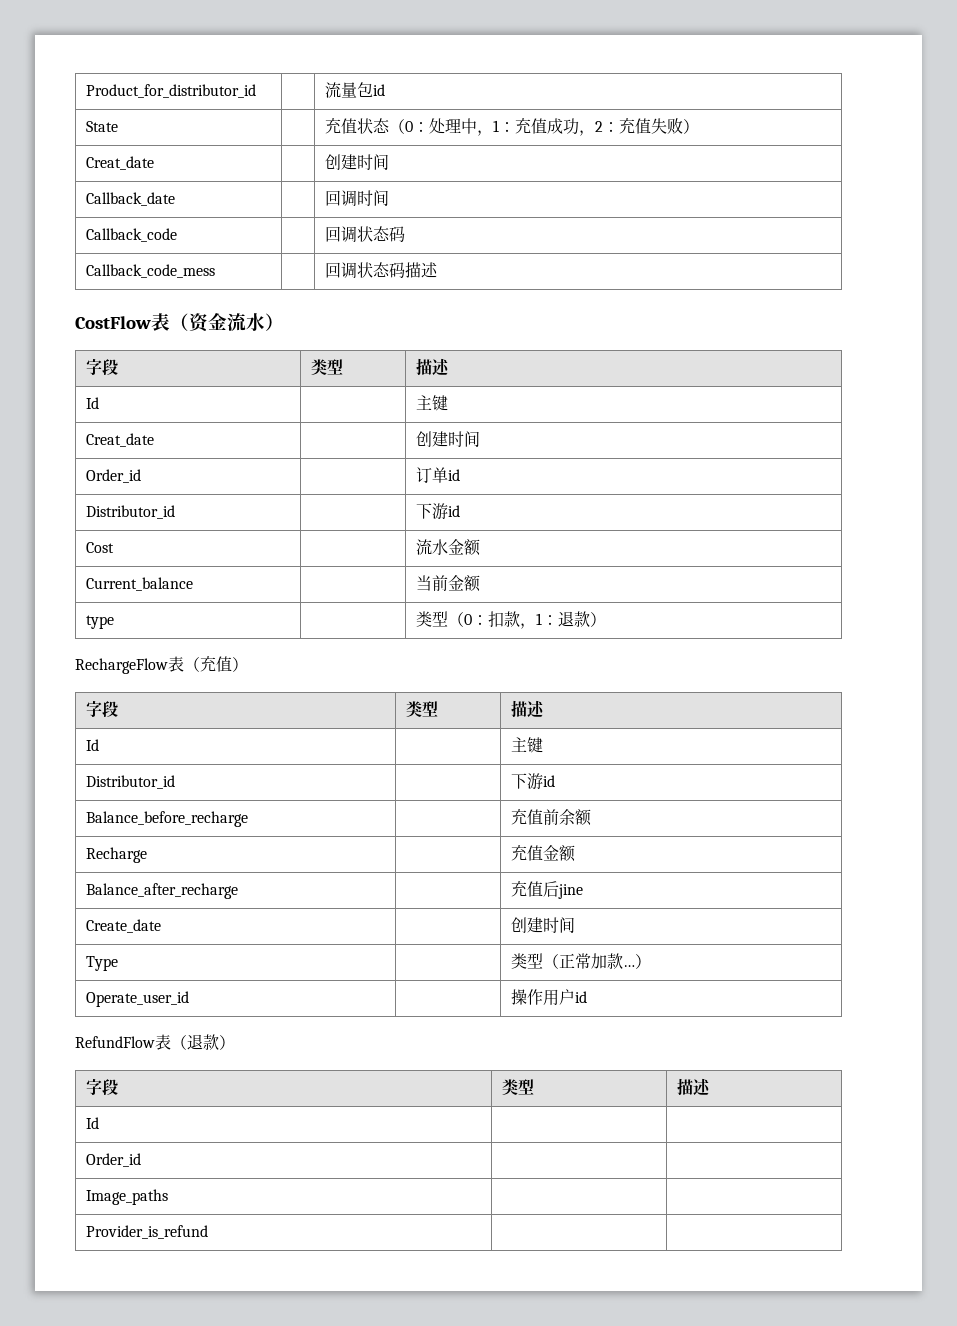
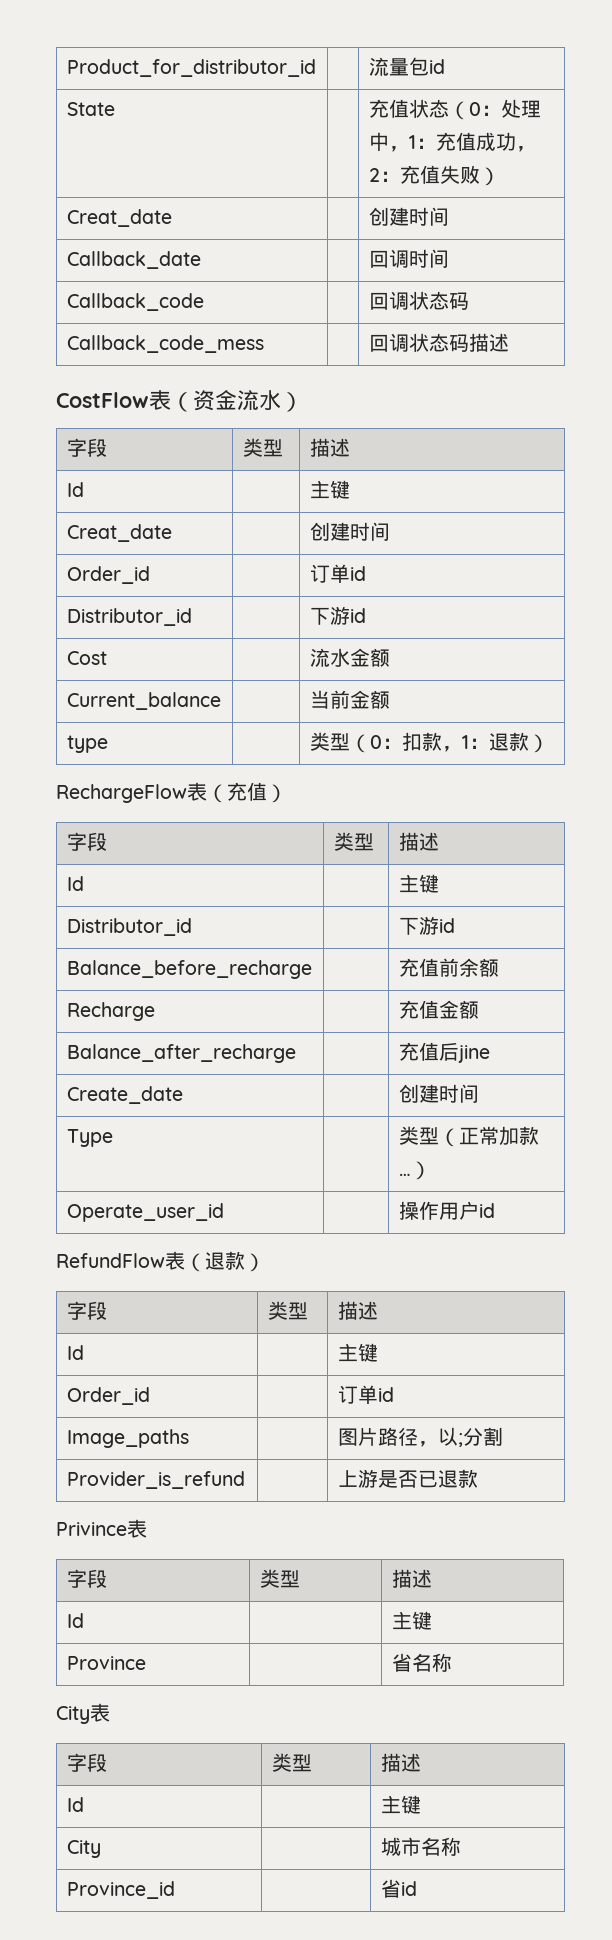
[86,1153,142,1167] // Order_id | | -> [337,1343,378,1362] [66,1387,150,1405] [337,1385,394,1404] 主键 // Order_id | | 订单id
[86,1225,209,1239] // Provider_is_refund | | -> [337,1427,503,1447] [66,1471,245,1489] [337,1469,478,1488] [56,1519,147,1538] [66,1569,107,1588] [259,1569,300,1588] [391,1569,432,1588] [66,1613,84,1628] [391,1611,432,1630] [66,1656,146,1670] [391,1653,452,1672] [56,1703,110,1724] [66,1753,107,1772] [271,1753,312,1772] [380,1753,421,1772] [66,1797,84,1812] [380,1795,421,1814] [66,1840,101,1858] [380,1837,461,1856] [66,1881,175,1899] [380,1879,417,1898] 图片路径，以;分割 // Provider_is_refund | | 上游是否已退款 // Privince表 // 字段 | 类型 | 描述 // Id | | 主键 // Province | | 省名称 // City表 // 字段 | 类型 | 描述 // Id | | 主键 // City | | 城市名称 // Province_id | | 省id

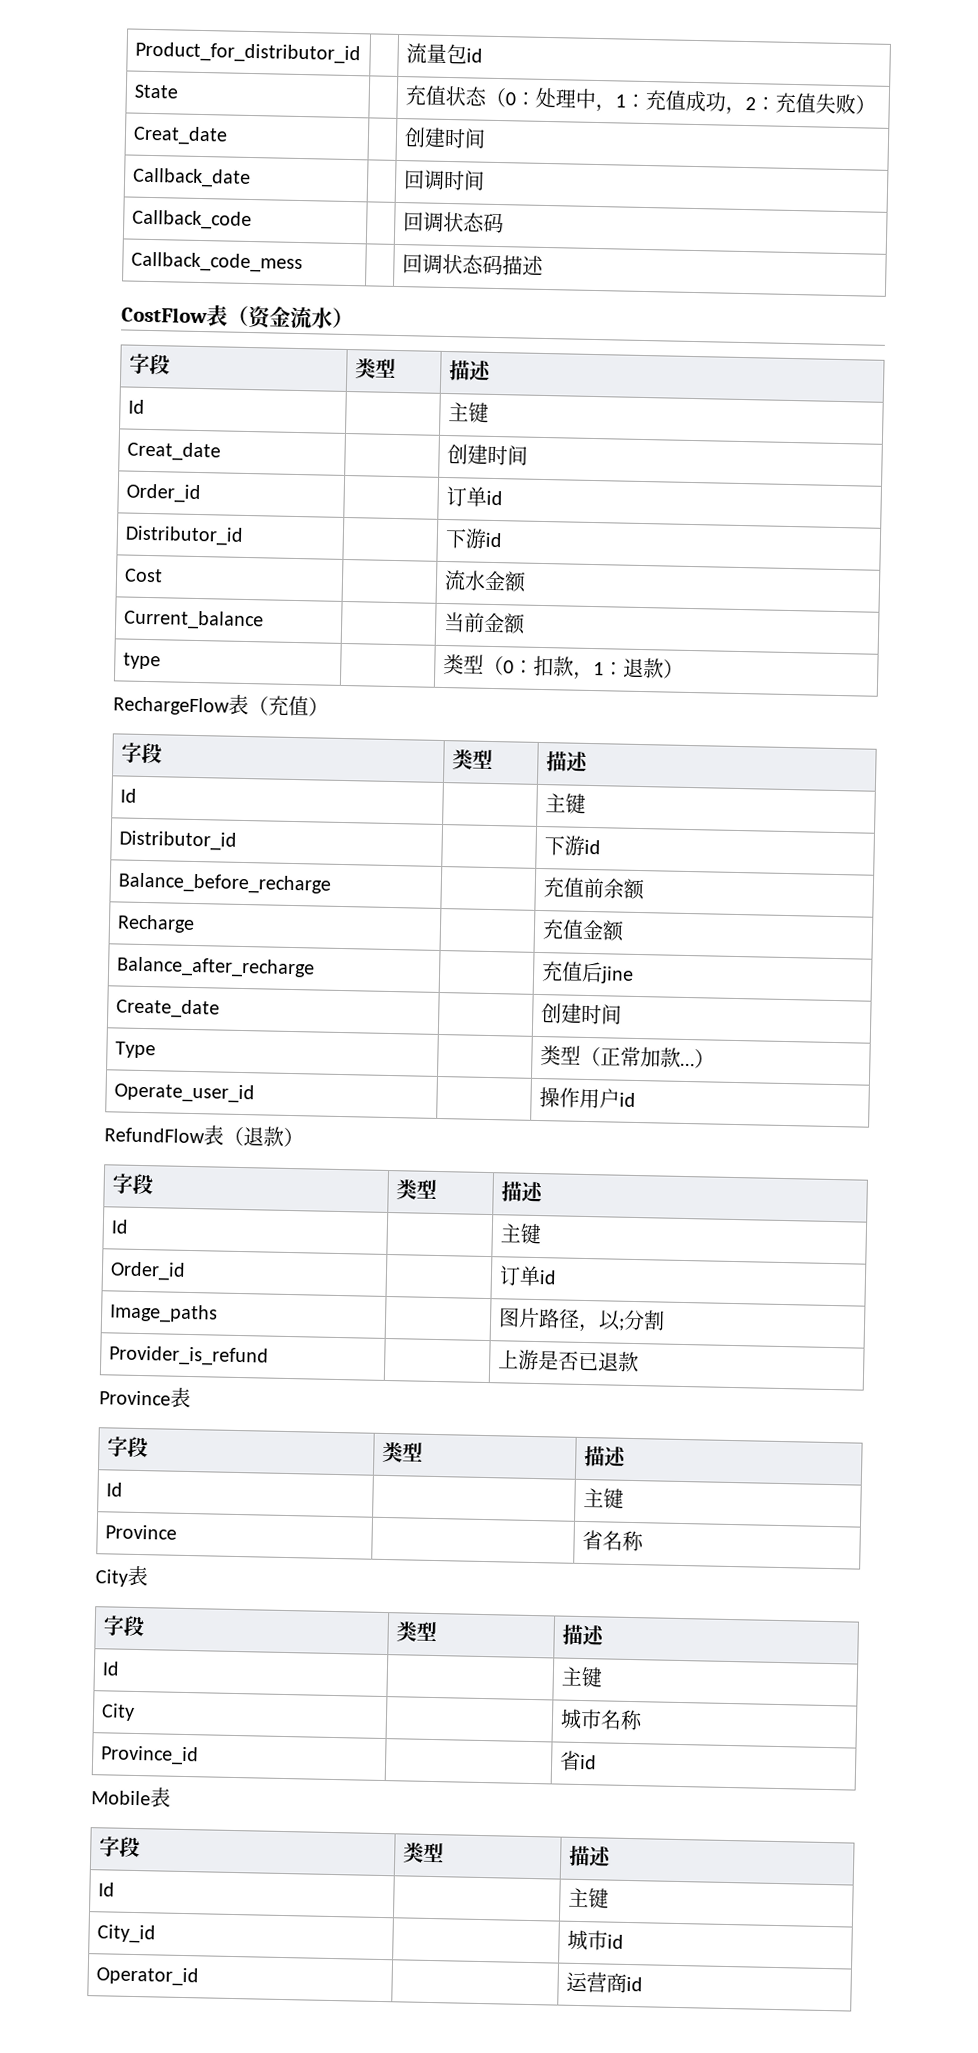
[56,1522,127,1536] Privince -> [99,1390,171,1406] Province
(417, 1888) none -> [91,1787,171,1808] [98,1836,140,1858] [402,1842,444,1863] [568,1845,612,1867] [97,1882,115,1897] [567,1887,609,1909] [96,1924,156,1944] [566,1929,624,1951] [95,1966,199,1987] [565,1971,643,1993] // Mobile表 // 字段 | 类型 | 描述 // Id | | 主键 // City_id | | 城市id // Operator_id | | 运营商id

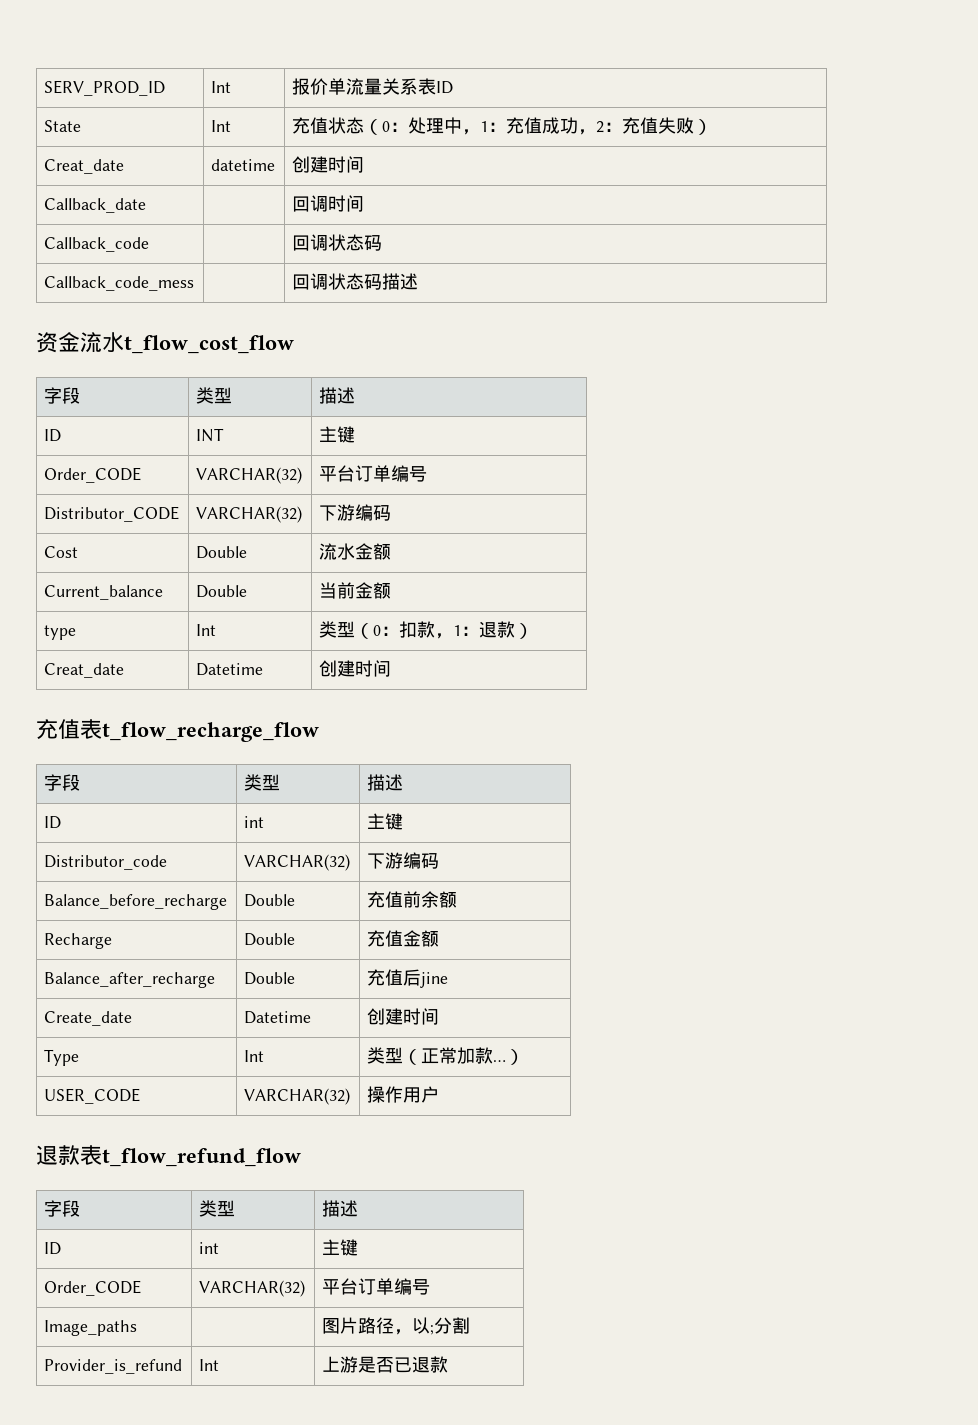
[134,41,361,65] [405,43,483,65] Product_for_distributor_id | | 流量包id -> [44,80,166,96] [211,81,232,93] [292,78,454,95] SERV_PROD_ID | Int | 报价单流量关系表ID
(178, 91) none -> [211,120,232,132] Int
(228, 135) none -> [211,159,276,171] datetime
[121,304,249,327] CostFlow表（ -> (419, 281) none
[332,307,354,329] [128,353,170,375] [354,358,396,379] [448,360,492,381] [127,399,145,414] [447,402,489,423] [126,441,221,462] [446,444,528,466] [125,483,201,504] [445,486,503,507] [124,525,244,546] [444,528,502,549] ） // 字段 | 类型 | 描述 // Id | | 主键 // Creat_date | | 创建时间 // Order_id | | 订单id // Distributor_id | | 下游id -> [124,335,294,354] [44,387,81,404] [196,387,233,404] [319,387,356,404] [44,429,62,442] [196,428,225,442] [319,426,356,443] [44,467,142,483] [196,467,303,484] [319,465,428,482] [44,506,180,522] [196,506,303,523] [319,504,392,521] t_flow_cost_flow // 字段 | 类型 | 描述 // ID | INT | 主键 // Order_CODE | VARCHAR(32) | 平台订单编号 // Distributor_CODE | VARCHAR(32) | 下游编码
(163, 575) none -> [196,546,248,559] Double
(264, 620) none -> [196,585,248,598] Double
(161, 661) none -> [196,624,217,636] Int
[113,694,329,717] [120,742,162,764] [451,749,493,770] [545,751,589,772] [119,788,137,803] [544,793,586,814] [118,830,237,851] [543,835,601,856] // RechargeFlow表（充值） // 字段 | 类型 | 描述 // Id | | 主键 // Distributor_id | | 下游id -> [44,663,125,678] [196,663,264,676] [319,660,392,677] [36,719,319,742] [44,774,81,791] [244,774,281,791] [367,774,404,791] [44,816,62,829] [244,816,265,828] [367,813,404,830] [44,855,168,870] [244,854,351,871] [367,852,440,869] // Creat_date | Datetime | 创建时间 // 充值表t_flow_recharge_flow // 字段 | 类型 | 描述 // ID | int | 主键 // Distributor_code | VARCHAR(32) | 下游编码
(331, 883) none -> [244,894,296,907] Double
(195, 924) none -> [244,933,296,946] Double
(315, 967) none -> [244,972,296,985] Double
(220, 1008) none -> [244,1011,312,1024] Datetime
(156, 1050) none -> [244,1050,265,1062] Int
[113,1082,255,1104] Operate_user_id | -> [44,1088,141,1104] [244,1088,351,1105] USER_CODE | VARCHAR(32)
[618,1092,636,1107] [104,1125,304,1148] [111,1173,153,1195] [395,1179,437,1200] [500,1181,544,1203] [110,1219,129,1234] [499,1223,542,1245] [109,1261,186,1281] [498,1265,557,1287] id // RefundFlow表（退款） // 字段 | 类型 | 描述 // Id | | 主键 // Order_id | | 订单id -> [36,1145,301,1167] [44,1200,81,1217] [199,1200,236,1217] [322,1200,359,1217] [44,1242,62,1255] [199,1242,220,1254] [322,1239,359,1256] [44,1280,142,1296] [199,1280,306,1297] [322,1278,431,1295] // 退款表t_flow_refund_flow // 字段 | 类型 | 描述 // ID | int | 主键 // Order_CODE | VARCHAR(32) | 平台订单编号
(269, 1356) none -> [199,1359,220,1371] Int
[99,1387,191,1409] [106,1436,148,1458] [381,1441,423,1463] [583,1445,627,1467] [105,1482,123,1497] [582,1487,624,1509] [104,1524,177,1540] [581,1529,644,1552] [95,1565,149,1587] [102,1615,144,1637] [395,1621,437,1642] [561,1624,605,1646] [101,1661,120,1676] [560,1666,603,1688] [100,1703,135,1721] [559,1708,643,1731] [100,1745,199,1766] [558,1750,597,1771] [91,1787,171,1808] [98,1836,140,1858] [402,1842,444,1863] [568,1845,612,1867] [97,1882,115,1897] [567,1887,609,1909] [96,1924,156,1944] [566,1929,624,1951] [95,1966,199,1987] [565,1971,643,1993] // Province表 // 字段 | 类型 | 描述 // Id | | 主键 // Province | | 省名称 // City表 // 字段 | 类型 | 描述 // Id | | 主键 // City | | 城市名称 // Province_id | | 省id // Mobile表 // 字段 | 类型 | 描述 // Id | | 主键 // City_id | | 城市id // Operator_id | | 运营商id -> (449, 1364) none

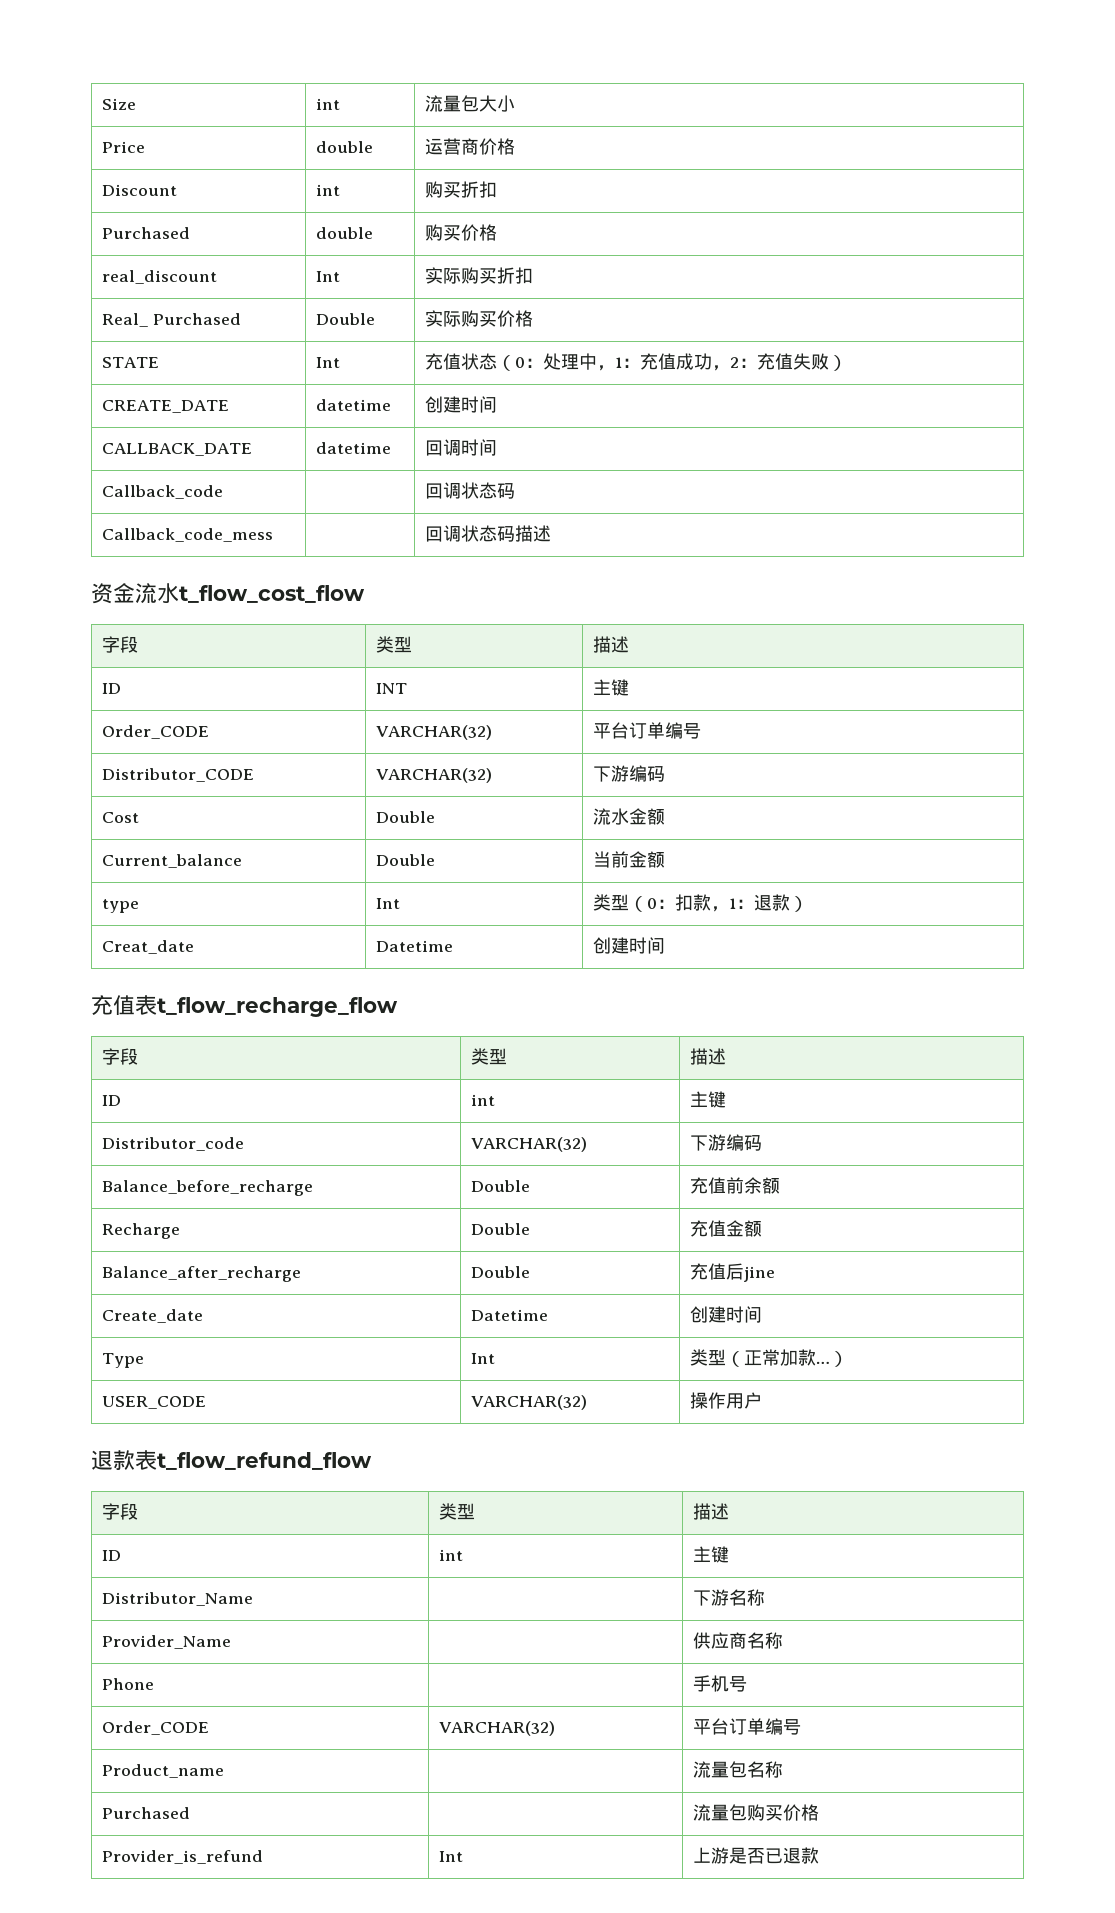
[44,80,166,96] [211,81,232,93] [292,78,454,95] [44,120,82,132] SERV_PROD_ID | Int | 报价单流量关系表ID // State -> [101,98,136,110] [315,98,340,110] [424,95,515,112] [101,141,145,153] [315,141,373,153] [424,138,515,155] [101,184,177,196] [315,184,340,196] [424,181,497,198] [101,227,190,239] [315,227,373,239] [424,224,497,241] [101,270,217,284] [315,271,340,282] [424,267,533,284] [101,313,241,327] [315,313,375,325] [424,310,533,327] [101,357,159,368] Size | int | 流量包大小 // Price | double | 运营商价格 // Discount | int | 购买折扣 // Purchased | double | 购买价格 // real_discount | Int | 实际购买折扣 // Real_ Purchased | Double | 实际购买价格 // STATE
[44,159,125,174] Creat_date -> [101,400,229,413] CREATE_DATE
[44,198,147,213] Callback_date | -> [101,443,252,456] [315,442,391,454] CALLBACK_DATE | datetime
[44,1280,142,1296] [199,1280,306,1297] [322,1278,431,1295] [44,1320,138,1336] [322,1317,471,1335] // Order_CODE | VARCHAR(32) | 平台订单编号 // Image_paths | | 图片路径，以;分割 -> [101,1592,253,1606] [692,1589,765,1606] [101,1635,231,1649] [692,1632,783,1649] [101,1678,154,1690] [692,1675,747,1692] [101,1721,209,1735] [438,1721,555,1736] [692,1718,801,1735] [101,1764,224,1778] [692,1761,783,1778] [101,1807,190,1819] [692,1804,819,1821] // Distributor_Name | | 下游名称 // Provider_Name | | 供应商名称 // Phone | | 手机号 // Order_CODE | VARCHAR(32) | 平台订单编号 // Product_name | | 流量包名称 // Purchased | | 流量包购买价格

